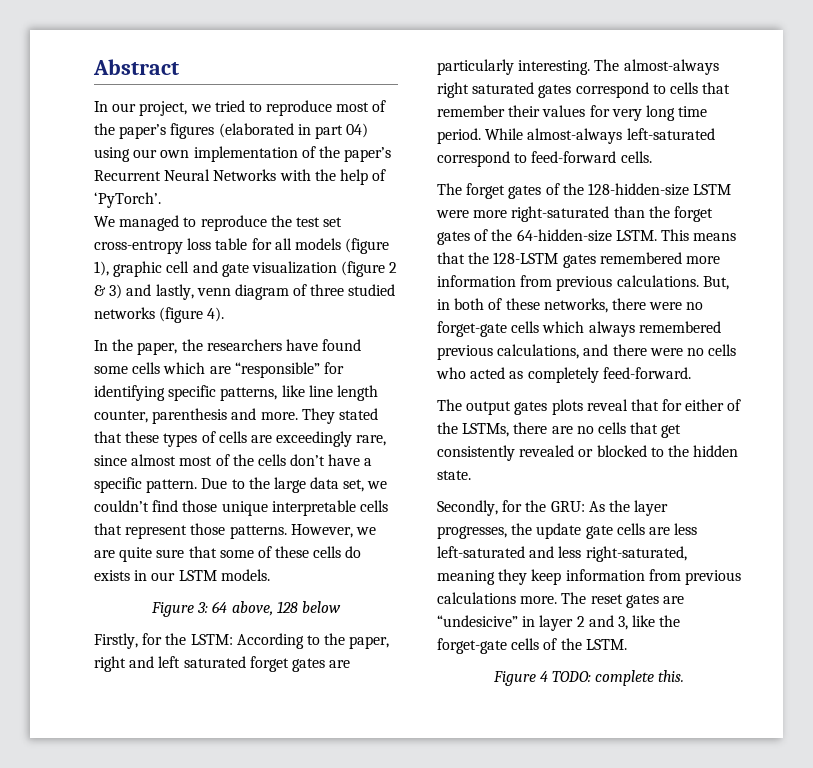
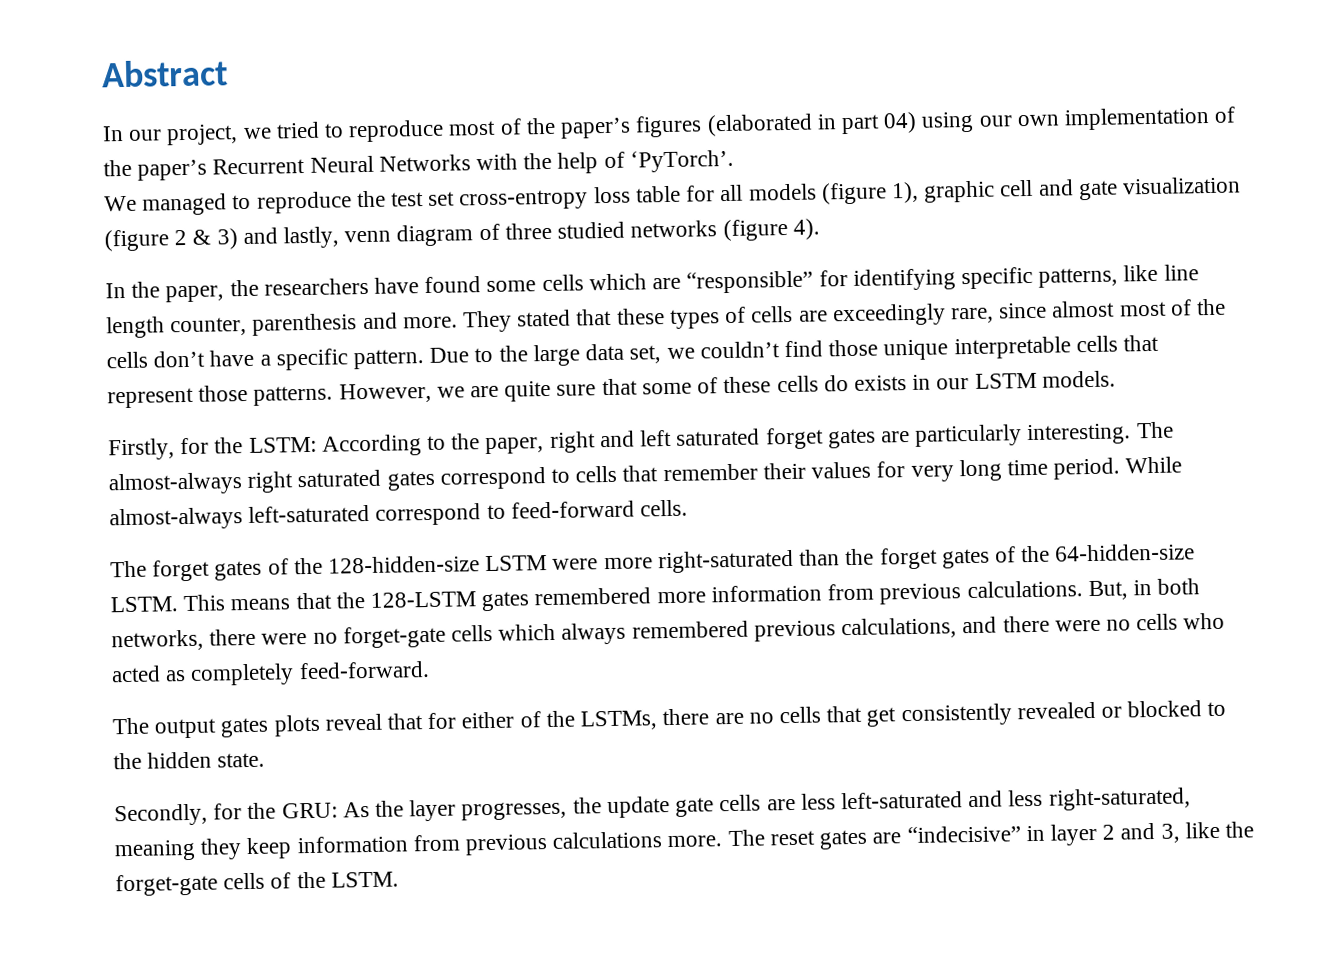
[151,601,341,617] // Figure 3: 64 above, 128 below -> (1116, 379) none
[488,298,540,310] of these -> (1201, 586) none
[437,615,518,627] “undesicive” -> [906,825,1021,844] “indecisive”
[492,670,685,686] // Figure 4 TODO: complete this. -> (399, 879) none

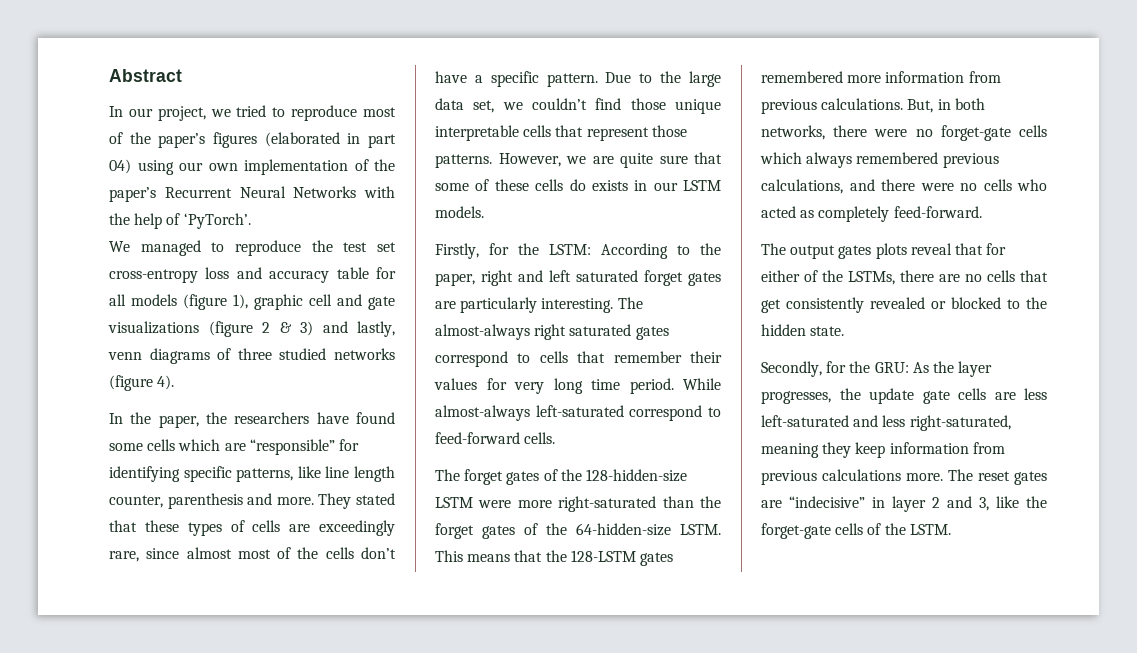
(631, 195) none -> [236,267,330,283] and accuracy
[1121,176,1241,195] visualization -> [108,321,199,334] visualizations
[396,224,474,247] diagram -> [149,348,210,364] diagrams

